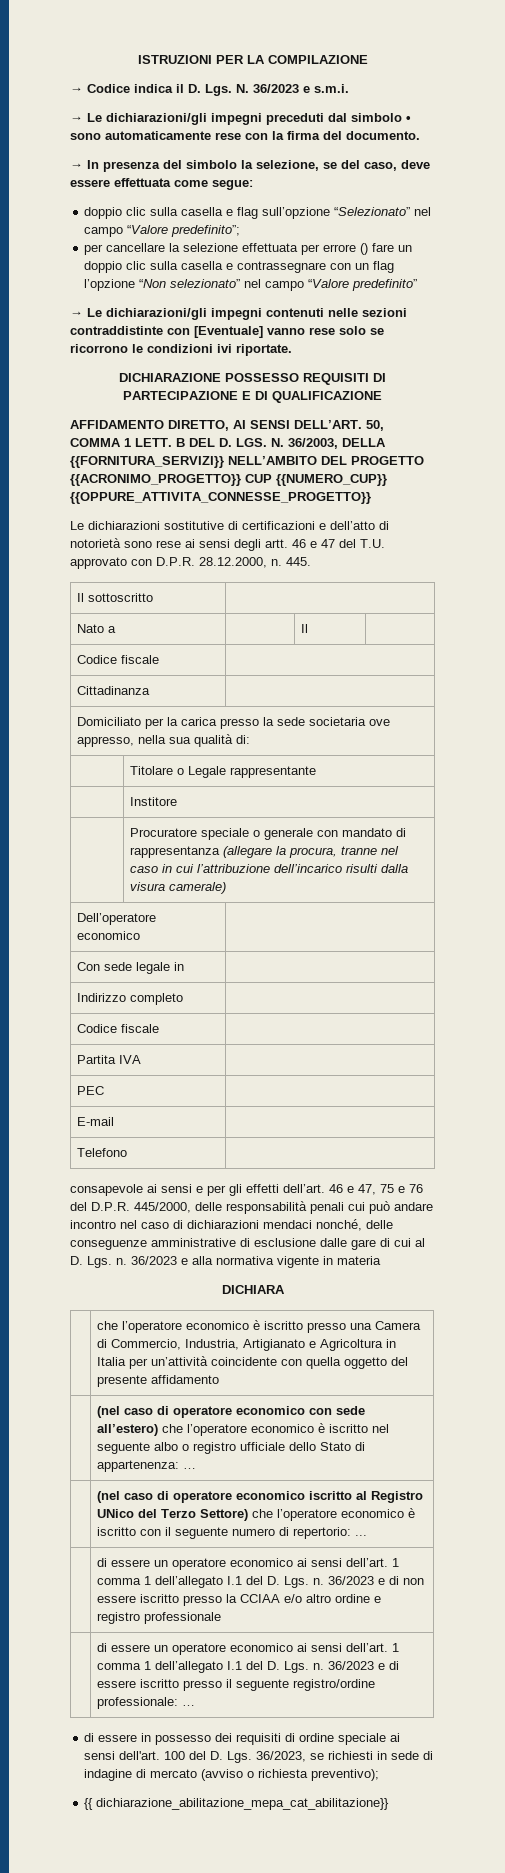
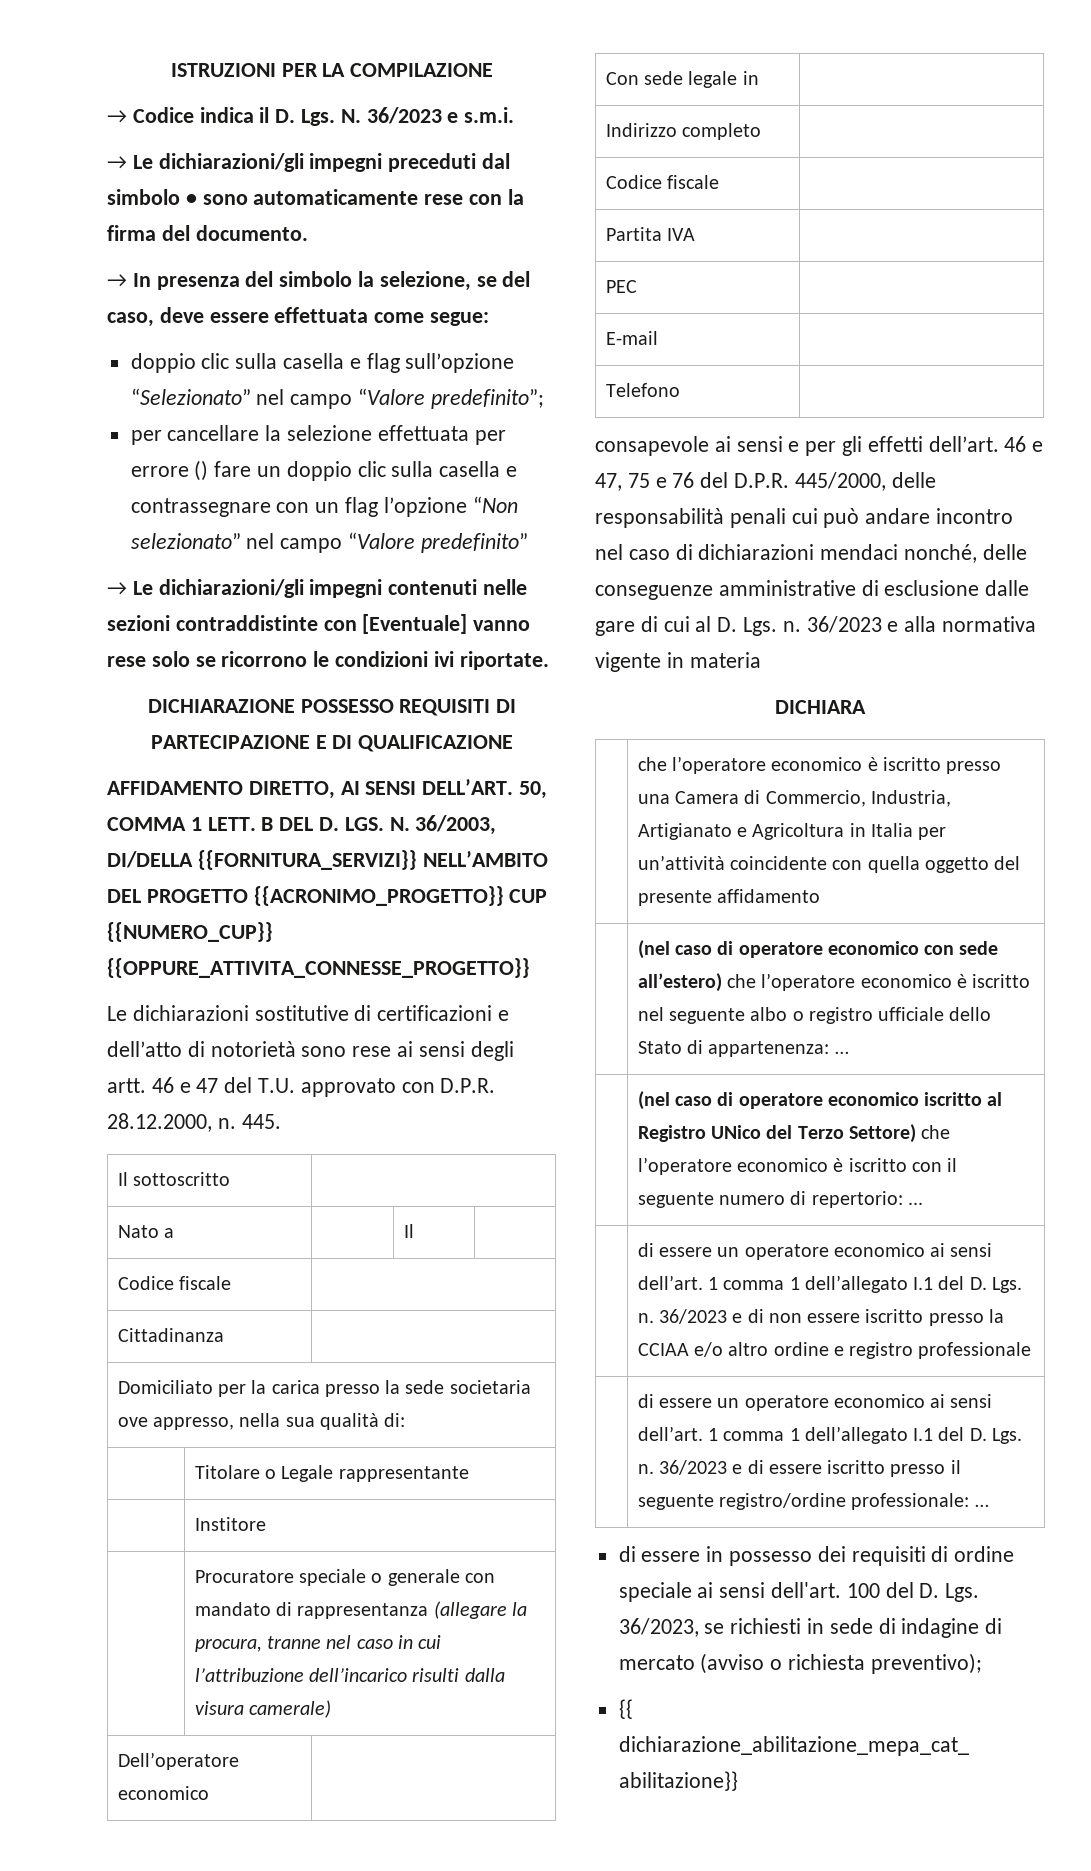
[342,438,386,447] DELLA -> [107,851,193,868] DI/DELLA

